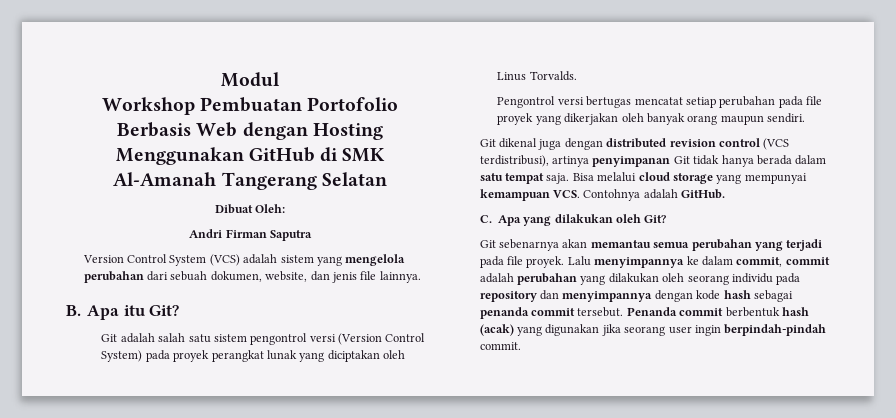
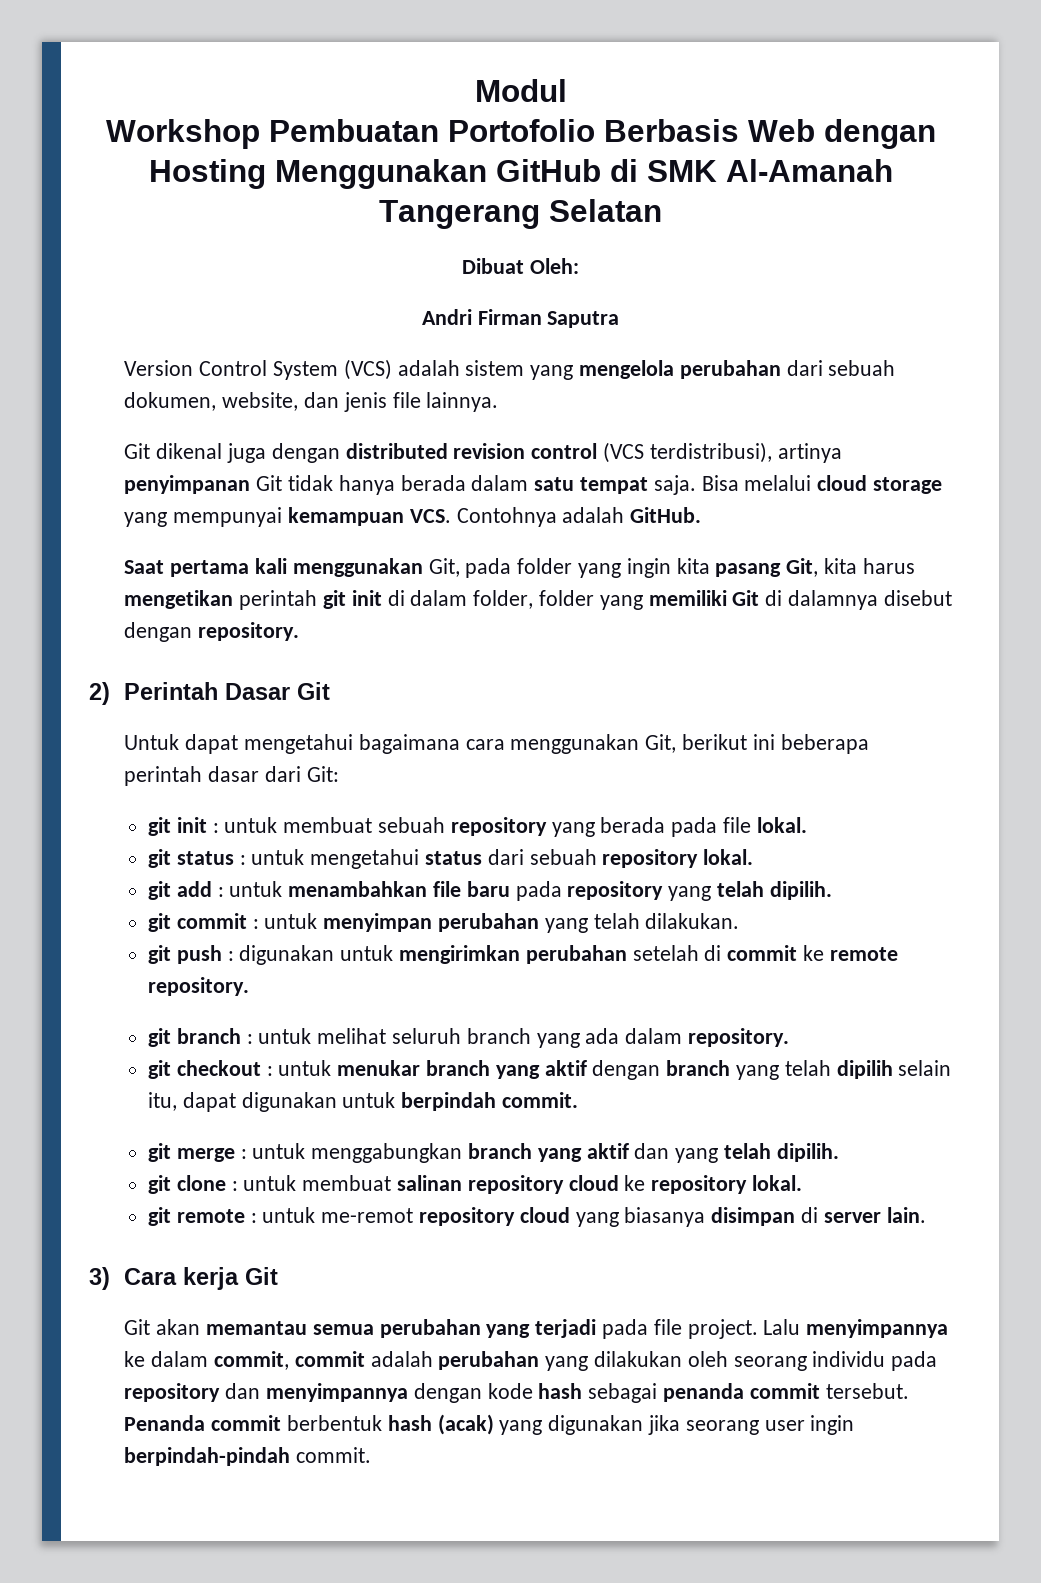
[66,305,180,320] [101,333,426,345] [101,350,406,362] [497,71,577,81] [497,96,823,108] [497,113,806,125] // B. Apa itu Git? // Git adalah salah satu sistem pengontrol versi (Version Control System) pada proyek perangkat lunak yang diciptakan oleh Linus Torvalds. // Pengontrol versi bertugas mencatat setiap perubahan pada file proyek yang dikerjakan oleh banyak orang maupun sendiri. -> (499, 402) none
[479,214,667,226] [479,239,560,251] C. Apa yang dilakukan oleh Git? // Git sebenarnya -> [124,558,915,578] [124,590,952,610] [124,622,300,642] [89,682,331,705] [124,734,869,754] [124,766,339,786] [147,817,807,837] [147,849,754,869] [147,881,832,901] [147,913,740,933] [147,945,898,965] [147,977,249,996] [147,1028,790,1048] [147,1060,952,1080] [147,1092,579,1112] [147,1143,839,1163] [147,1175,803,1194] [147,1207,926,1227] [89,1267,279,1290] [124,1319,151,1335] Saat pertama kali menggunakan Git, pada folder yang ingin kita pasang Git, kita harus mengetikan perintah git init di dalam folder, folder yang memiliki Git di dalamnya disebut dengan repository. // 2) Perintah Dasar Git // Untuk dapat mengetahui bagaimana cara menggunakan Git, berikut ini beberapa perintah dasar dari Git: // git init : untuk membuat sebuah repository yang berada pada file lokal. // git status : untuk mengetahui status dari sebuah repository lokal. // git add : untuk menambahkan file baru pada repository yang telah dipilih. // git commit : untuk menyimpan perubahan yang telah dilakukan. // git push : digunakan untuk mengirimkan perubahan setelah di commit ke remote repository. // git branch : untuk melihat seluruh branch yang ada dalam repository. // git checkout : untuk menukar branch yang aktif dengan branch yang telah dipilih selain itu, dapat digunakan untuk berpindah commit. // git merge : untuk menggabungkan branch yang aktif dan yang telah dipilih. // git clone : untuk membuat salinan repository cloud ke repository lokal. // git remote : untuk me-remot repository cloud yang biasanya disimpan di server lain. // 3) Cara kerja Git // Git
[526,256,565,268] proyek. -> [687,1319,758,1339] project.

